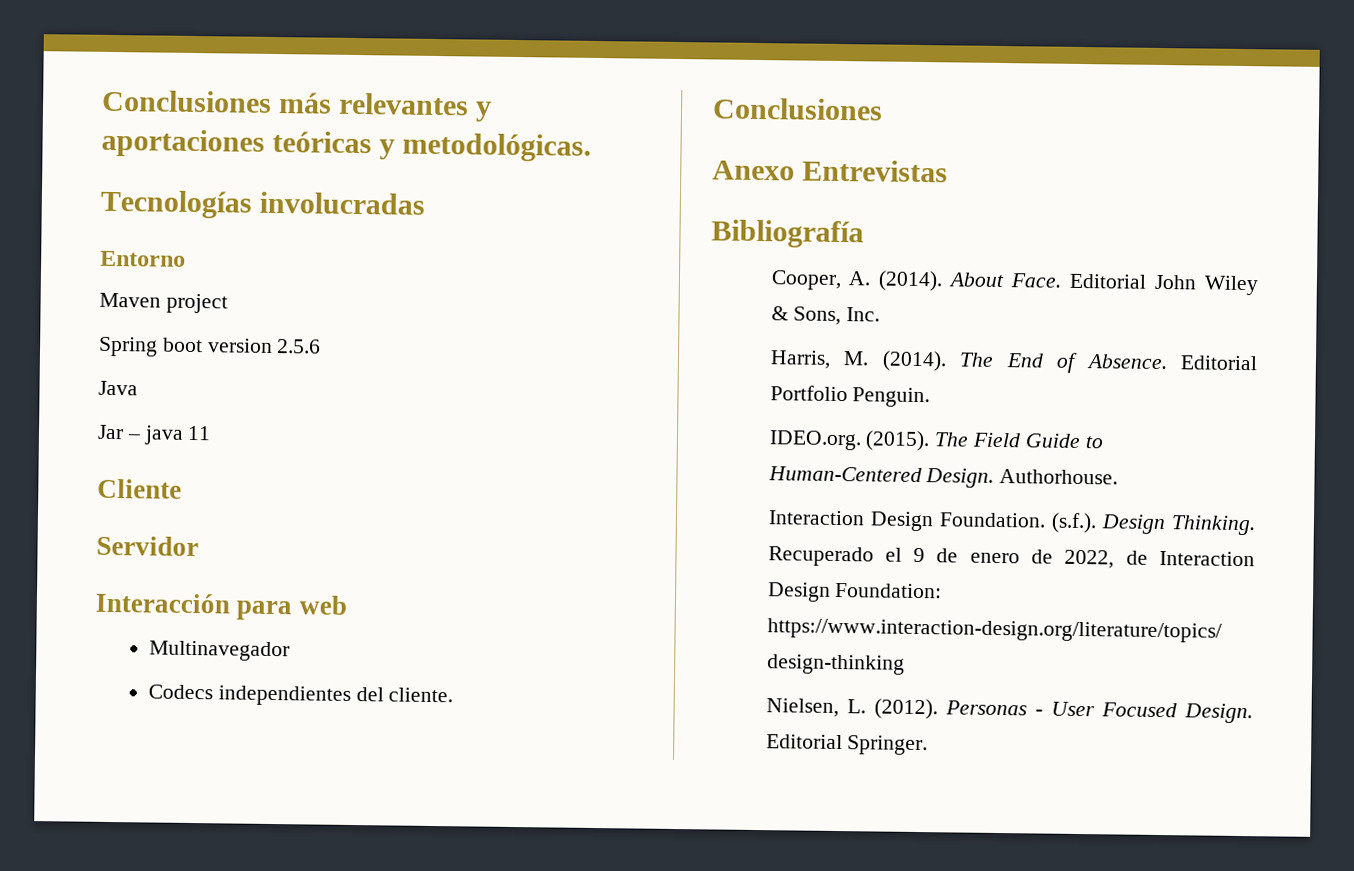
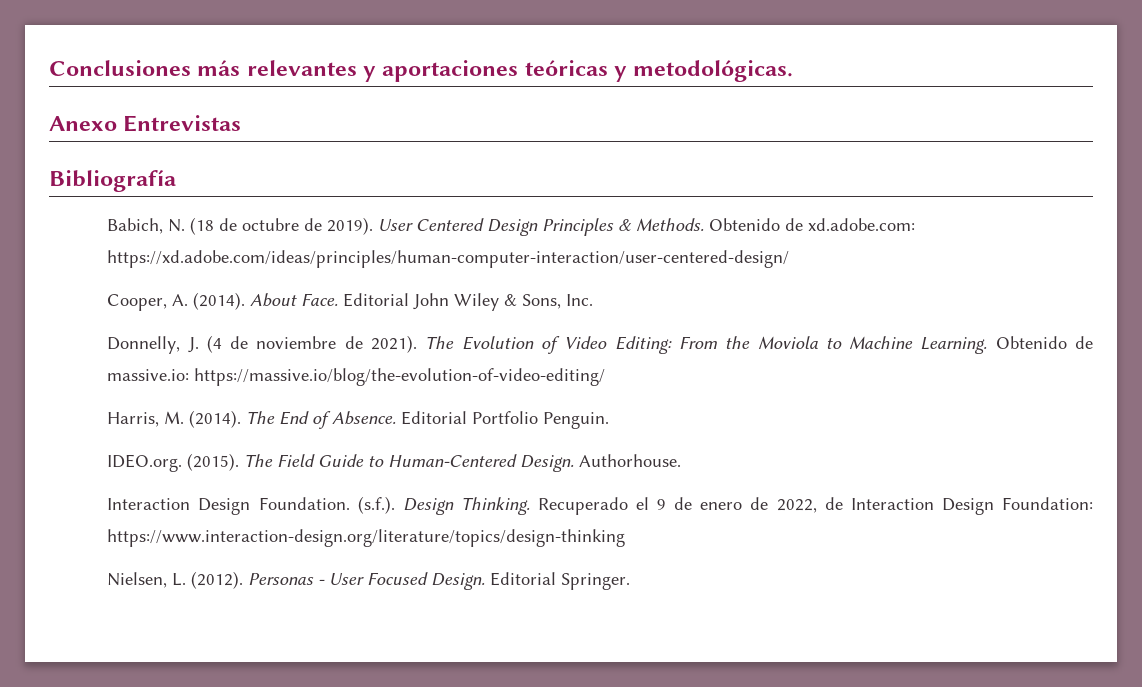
[100,189,426,219] [100,250,186,267] [99,292,228,314] [98,336,322,357] [98,380,138,396] [97,424,212,445] [97,478,182,499] [96,535,199,557] [95,592,347,621] [148,640,290,662] [147,684,454,706] [712,97,883,121] [712,159,949,183] [711,219,864,249] Tecnologías involucradas // Entorno // Maven project // Spring boot version 2.5.6 // Java // Jar – java 11 // Cliente // Servidor // Interacción para web // Multinavegador // Codecs independientes del cliente. // Conclusiones // Anexo Entrevistas // Bibliografía -> [49,115,242,132] [49,170,176,192] [107,217,916,236] [107,250,790,268] Anexo Entrevistas // Bibliografía // Babich, N. (18 de octubre de 2019). User Centered Design Principles & Methods. Obtenido de xd.adobe.com: https://xd.adobe.com/ideas/principles/human-computer-interaction/user-centered-design/
(881, 314) none -> [107,335,1094,354] [107,368,606,386] // Donnelly, J. (4 de noviembre de 2021). The Evolution of Video Editing: From the Moviola to Machine Learning. Obtenido de massive.io: https://massive.io/blog/the-evolution-of-video-editing/

